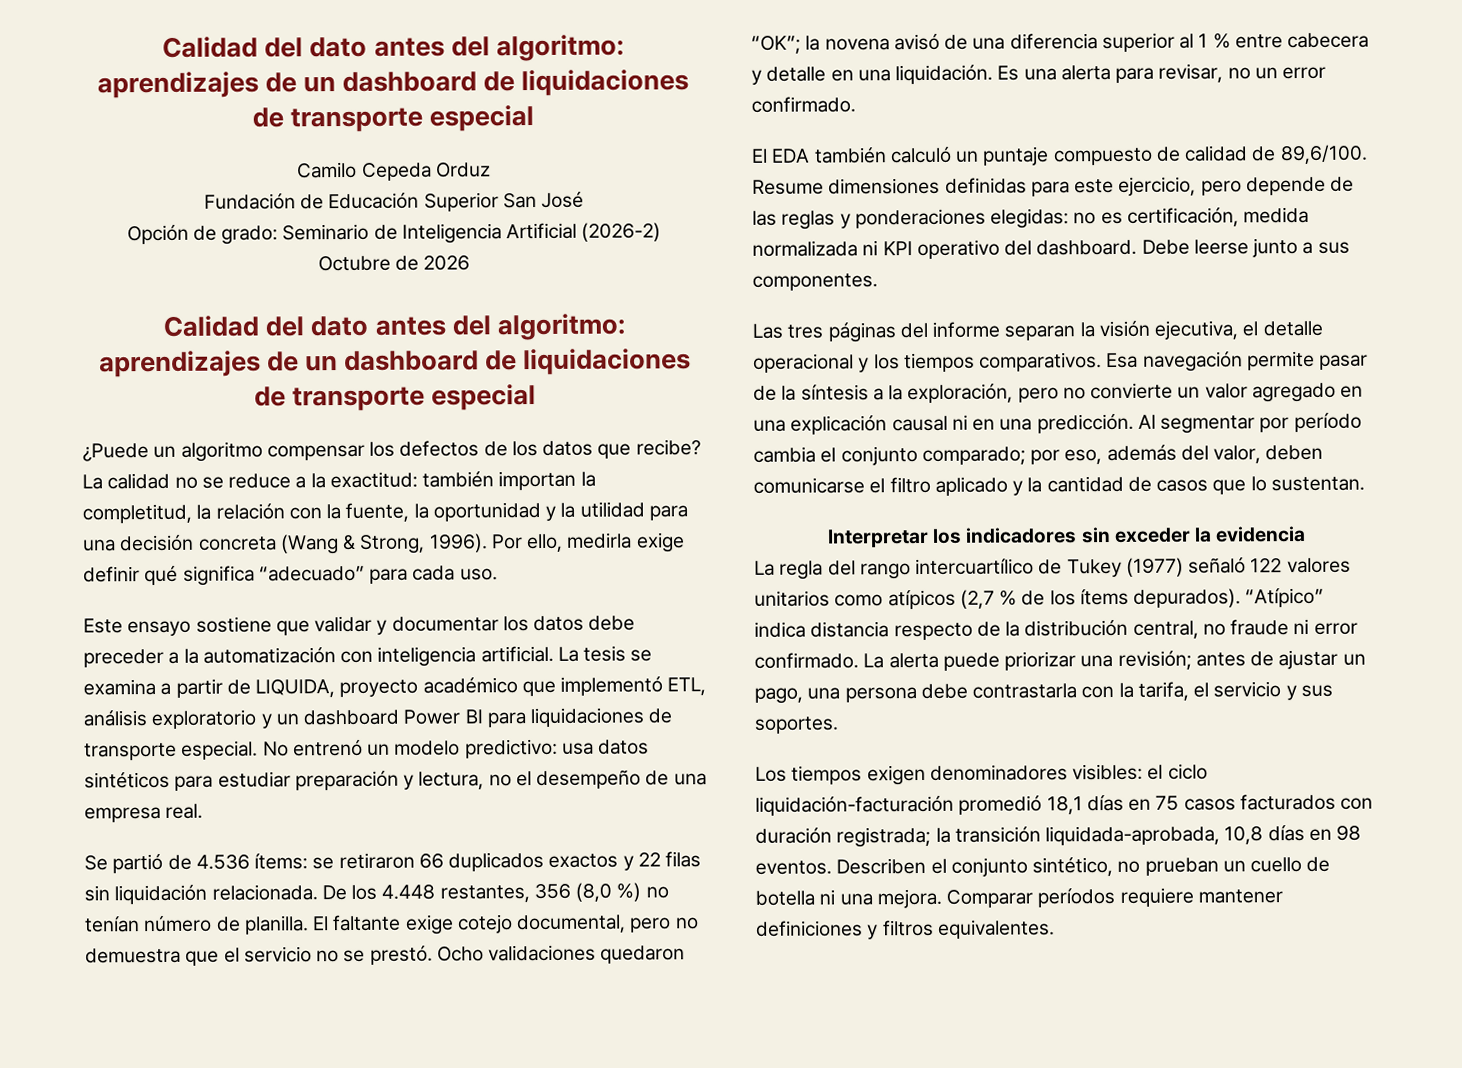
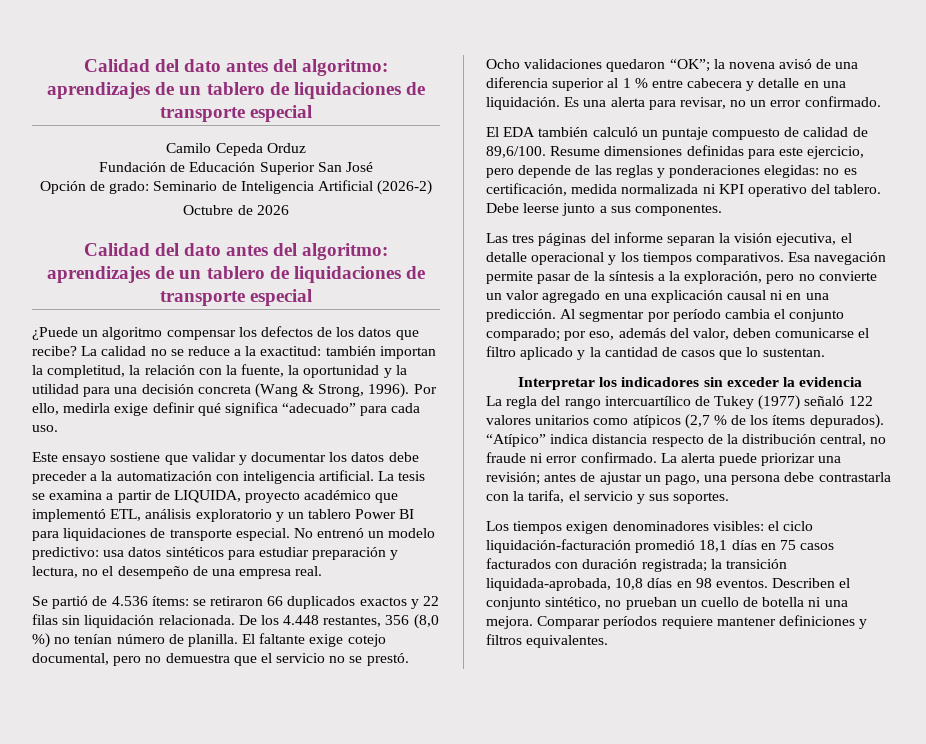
[162,34,624,62] [96,71,478,99] Calidad del dato antes del algoritmo: aprendizajes de un dashboard -> [83,59,389,76] [47,82,265,99] Calidad del dato antes del algoritmo: aprendizajes de un tablero
[344,350,480,372] dashboard -> [206,266,265,279] tablero
[303,709,400,726] dashboard -> [308,509,352,519] tablero
[1036,239,1138,256] dashboard. -> [834,184,882,194] tablero.

